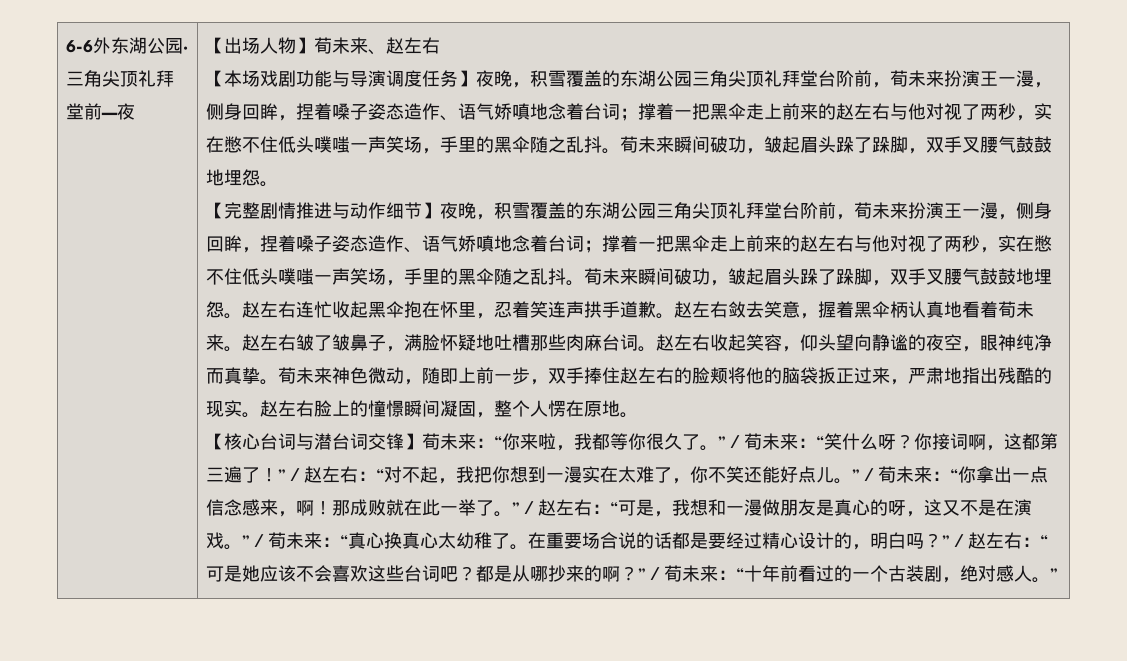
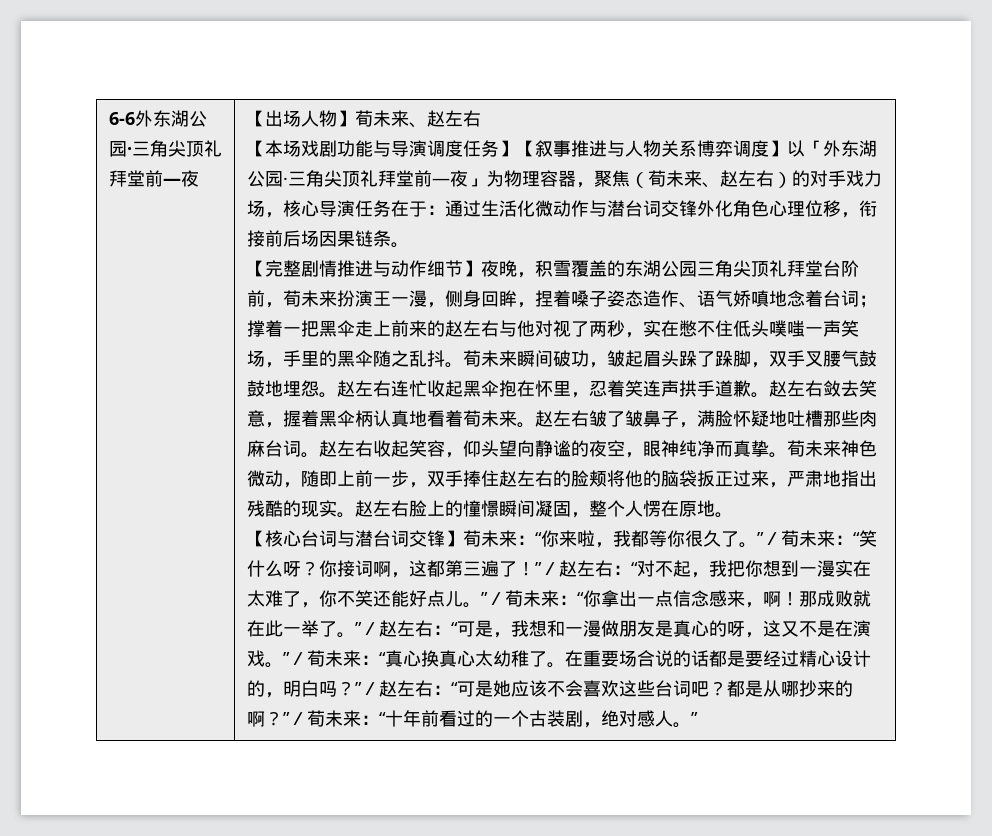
[475,70,1052,88] [205,103,1052,121] [205,136,1052,154] [205,169,260,186] 夜晚，积雪覆盖的东湖公园三角尖顶礼拜堂台阶前，荀未来扮演王一漫，侧身回眸，捏着嗓子姿态造作、语气娇嗔地念着台词；撑着一把黑伞走上前来的赵左右与他对视了两秒，实在憋不住低头噗嗤一声笑场，手里的黑伞随之乱抖。荀未来瞬间破功，皱起眉头跺了跺脚，双手叉腰气鼓鼓地埋怨 -> [516,140,877,157] [246,170,882,188] [246,200,877,218] [246,230,391,247] 【叙事推进与人物关系博弈调度】以「外东湖公园·三角尖顶礼拜堂前—夜」为物理容器，聚焦（荀未来、赵左右）的对手戏力场，核心导演任务在于：通过生活化微动作与潜台词交锋外化角色心理位移，衔接前后场因果链条

